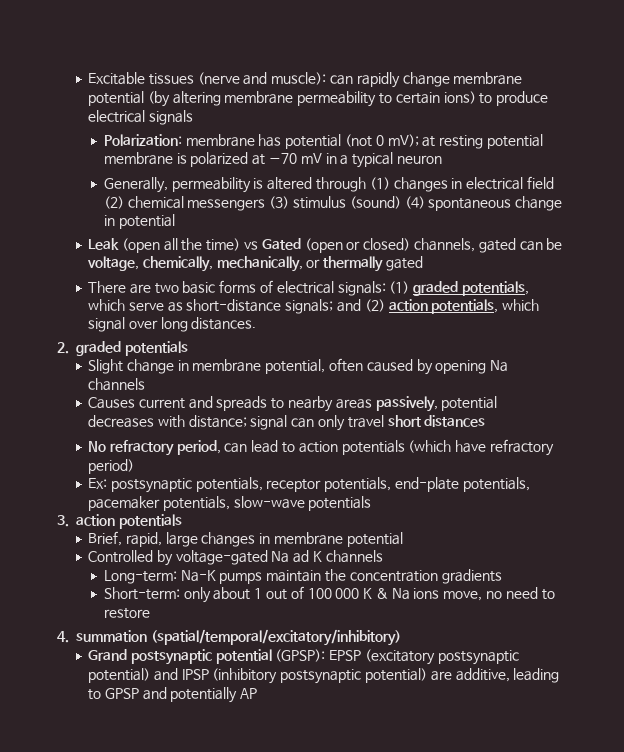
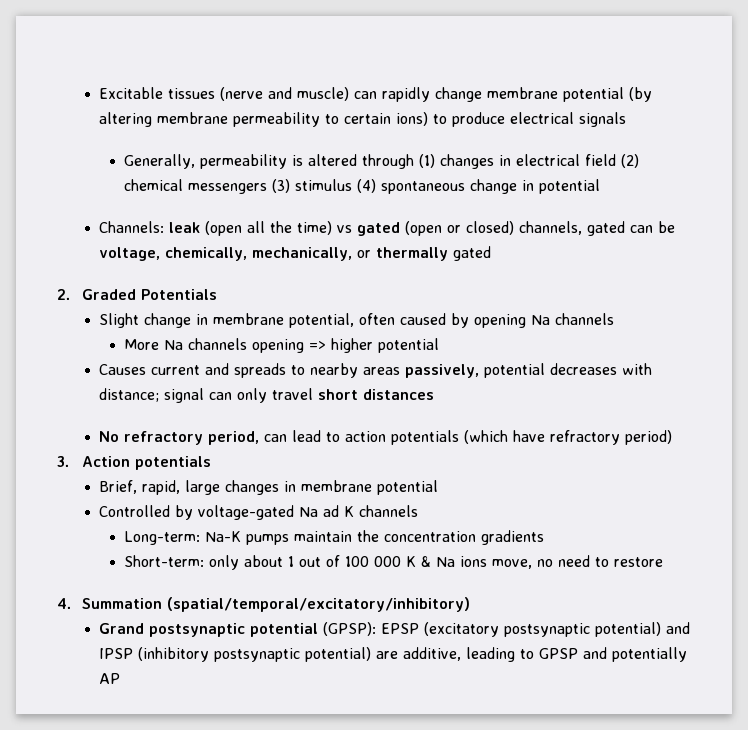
[271,72,327,85] muscle): -> [297,87,350,101] muscle)
[103,134,543,149] [103,152,442,168] // Polarization: membrane has potential (not 0 mV); at resting potential membrane is polarized at −70 mV in a typical neuron -> (627, 119) none
[349,196,401,209] (sound) -> (353, 185) none
[88,238,120,250] Leak -> [99,221,201,233] Channels: leak
[261,238,301,250] Gated -> [357,222,401,236] gated
[88,280,529,296] [88,299,540,314] [88,317,257,332] // There are two basic forms of electrical signals: (1) graded potentials, which serve as short-distance signals; and (2) action potentials, which signal over long distances. -> (492, 253) none
[76,341,188,356] graded potentials -> [81,289,217,300] Graded Potentials
(146, 384) none -> [124,338,440,353] // More Na channels opening => higher potential
[88,477,530,493] [88,496,372,511] // Ex: postsynaptic potentials, receptor potentials, end-plate potentials, pacemaker potentials, slow-wave potentials -> (673, 437) none
[76,514,115,526] action -> [81,456,130,467] Action
[76,630,147,642] summation -> [81,598,162,609] Summation

